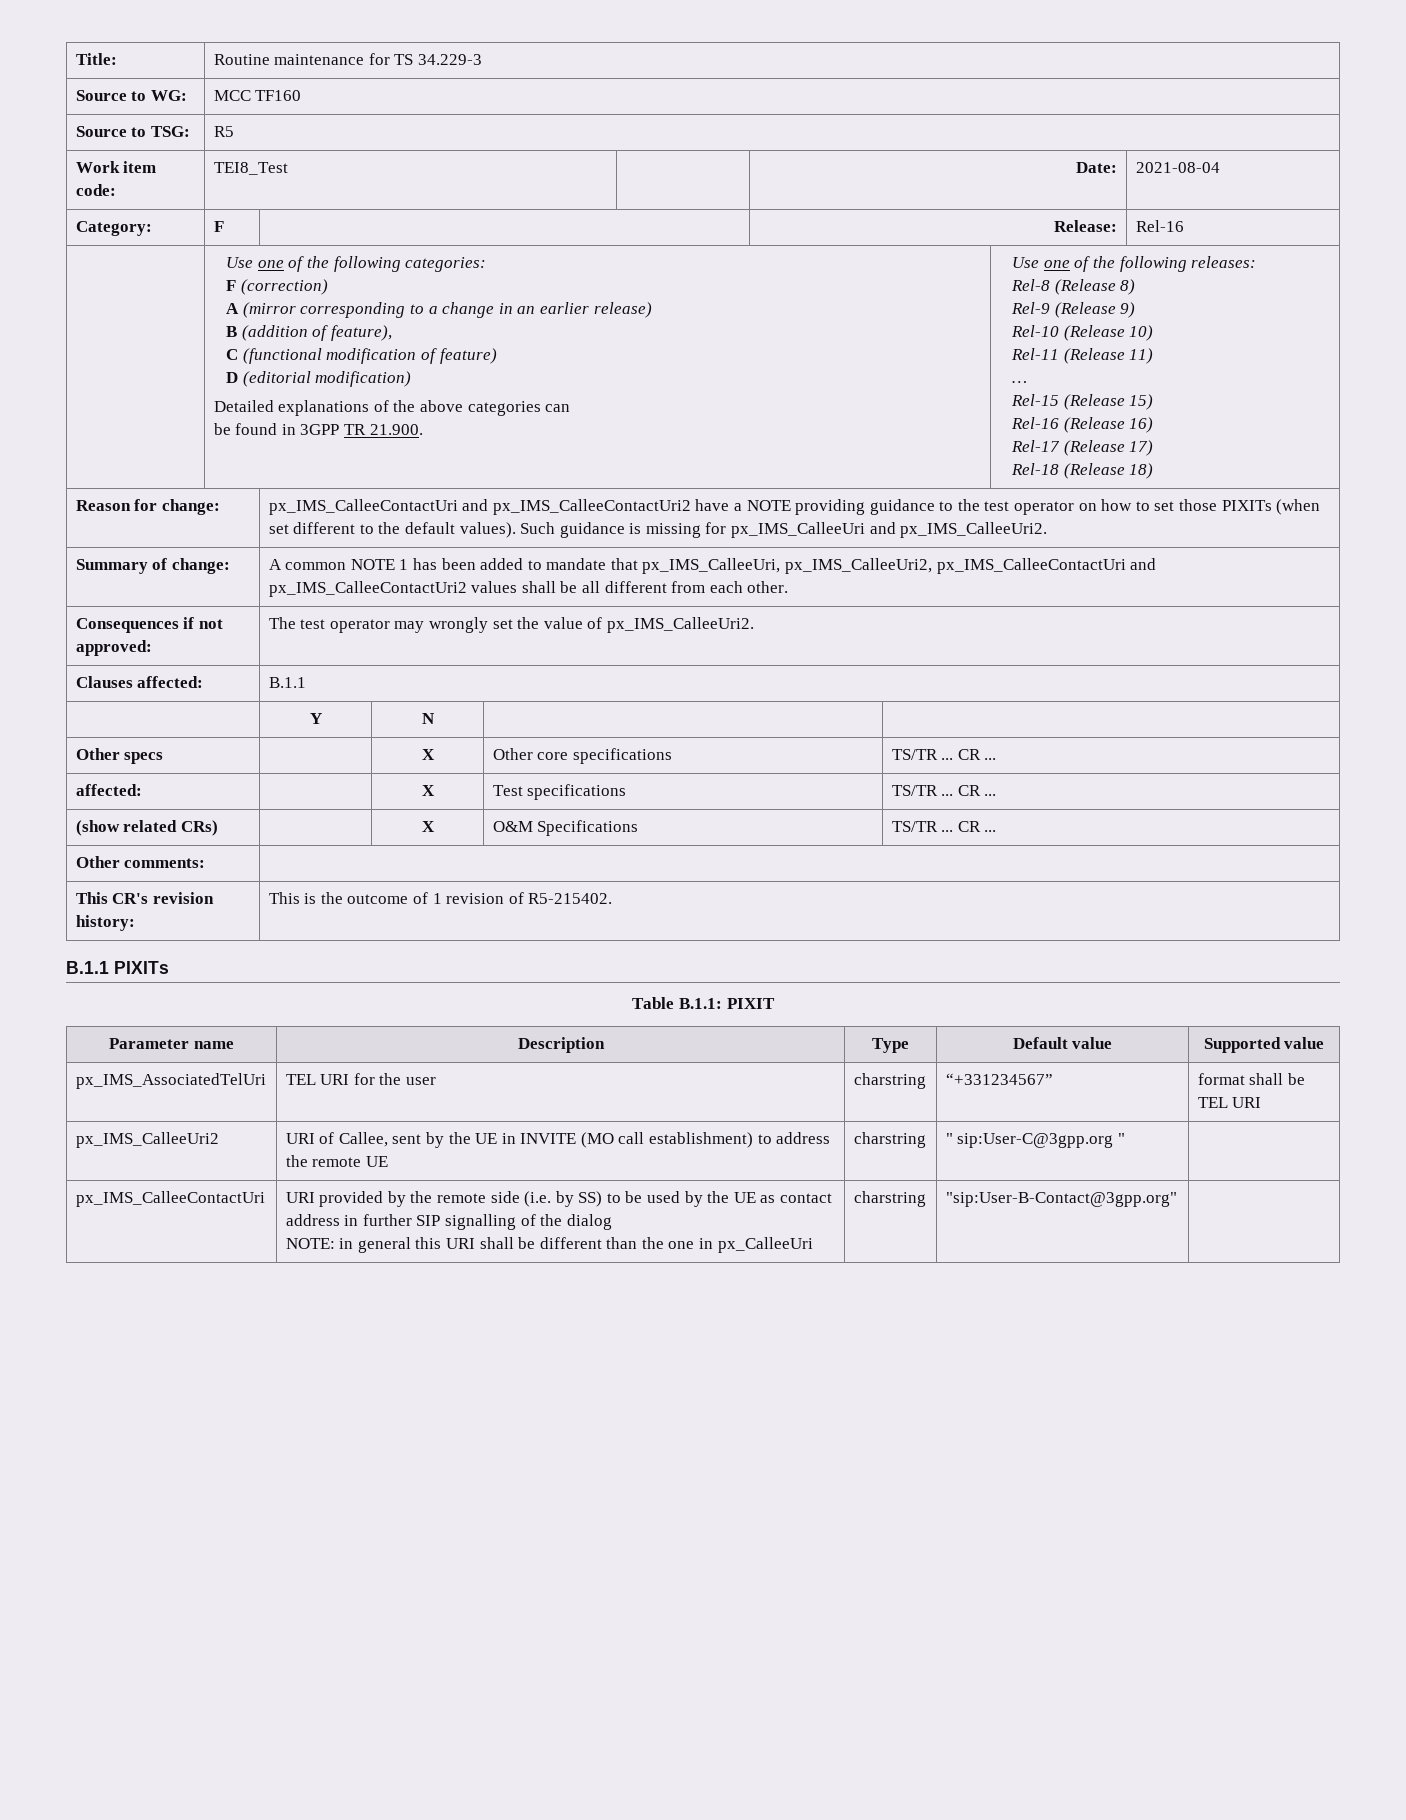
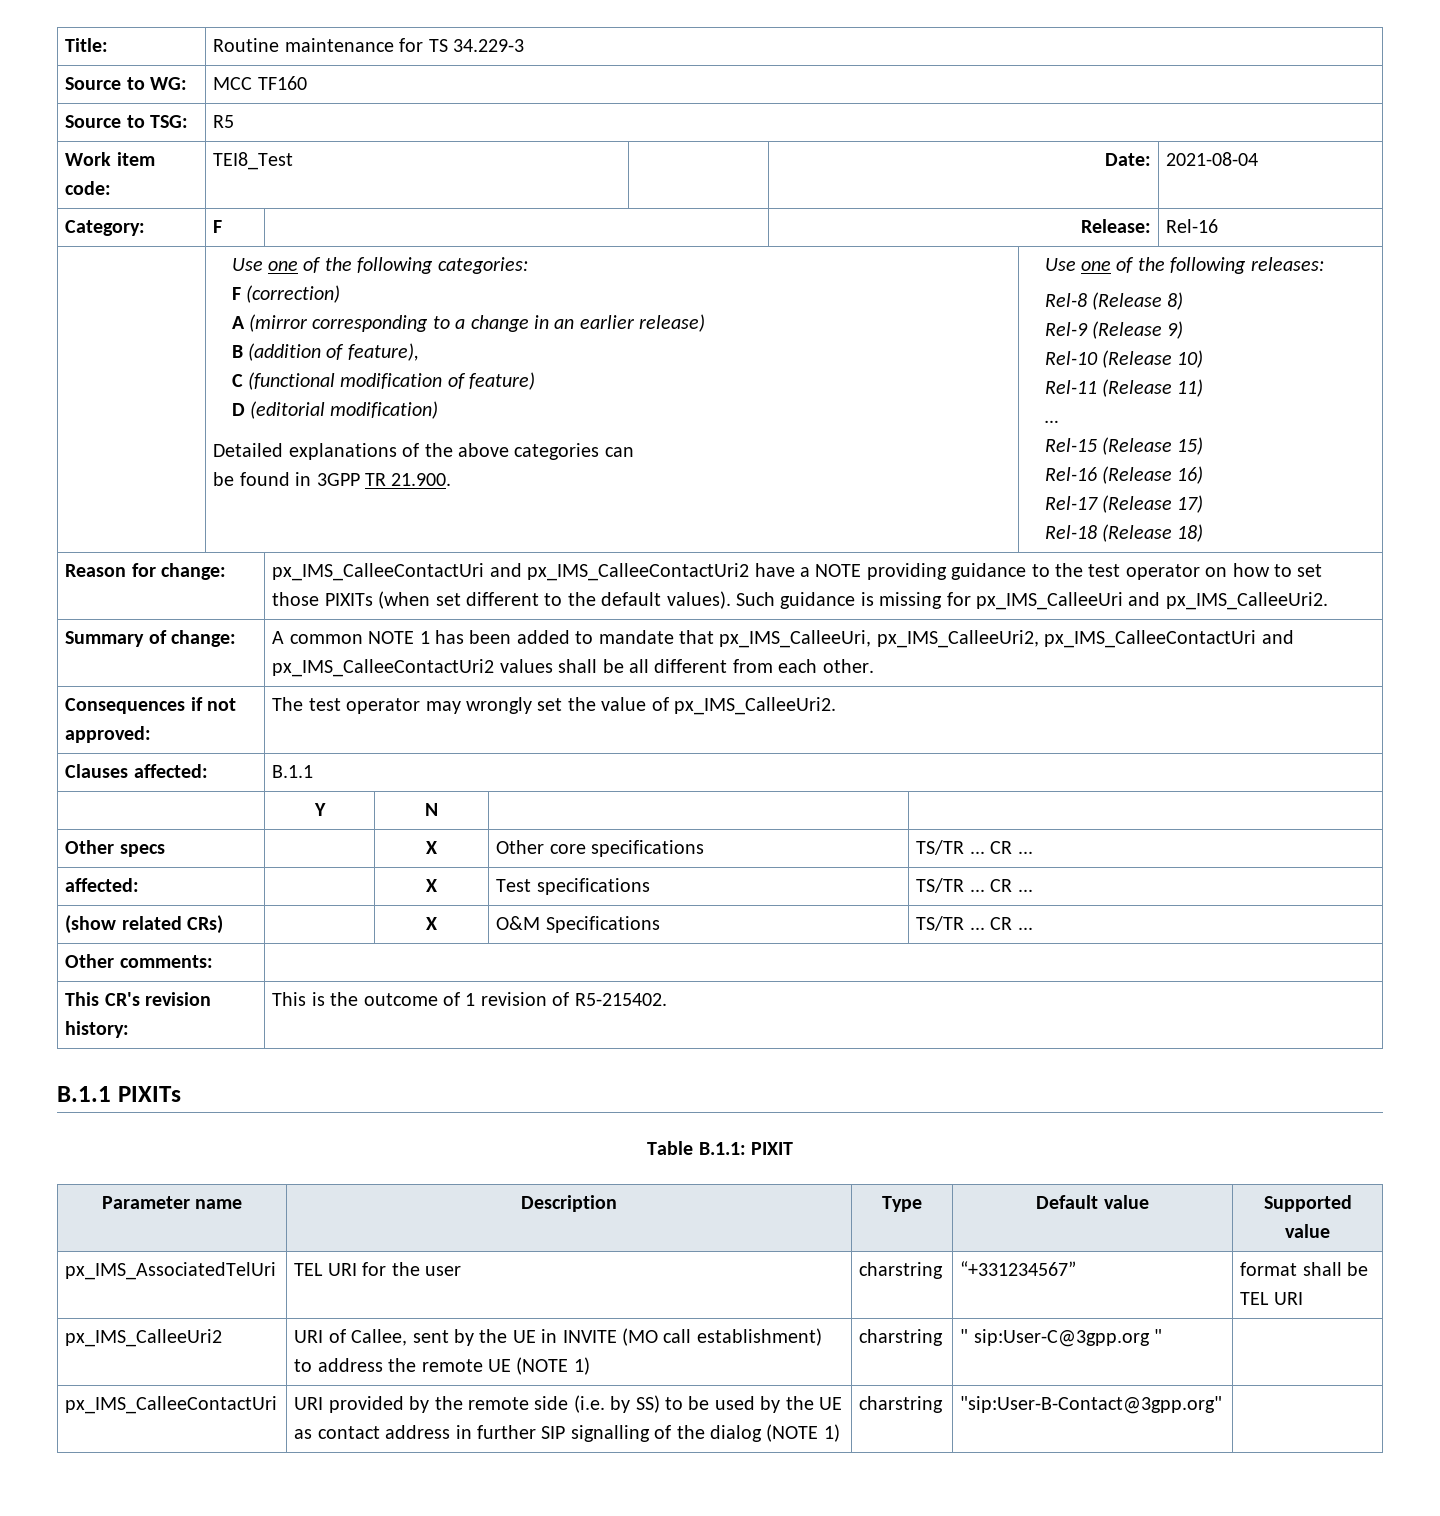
(388, 1161) none -> [516,1357,590,1375] (NOTE 1)
[285,1237,813,1253] // NOTE: in general this URI shall be different than the one in px_CalleeUri -> [766,1424,840,1442] (NOTE 1)

